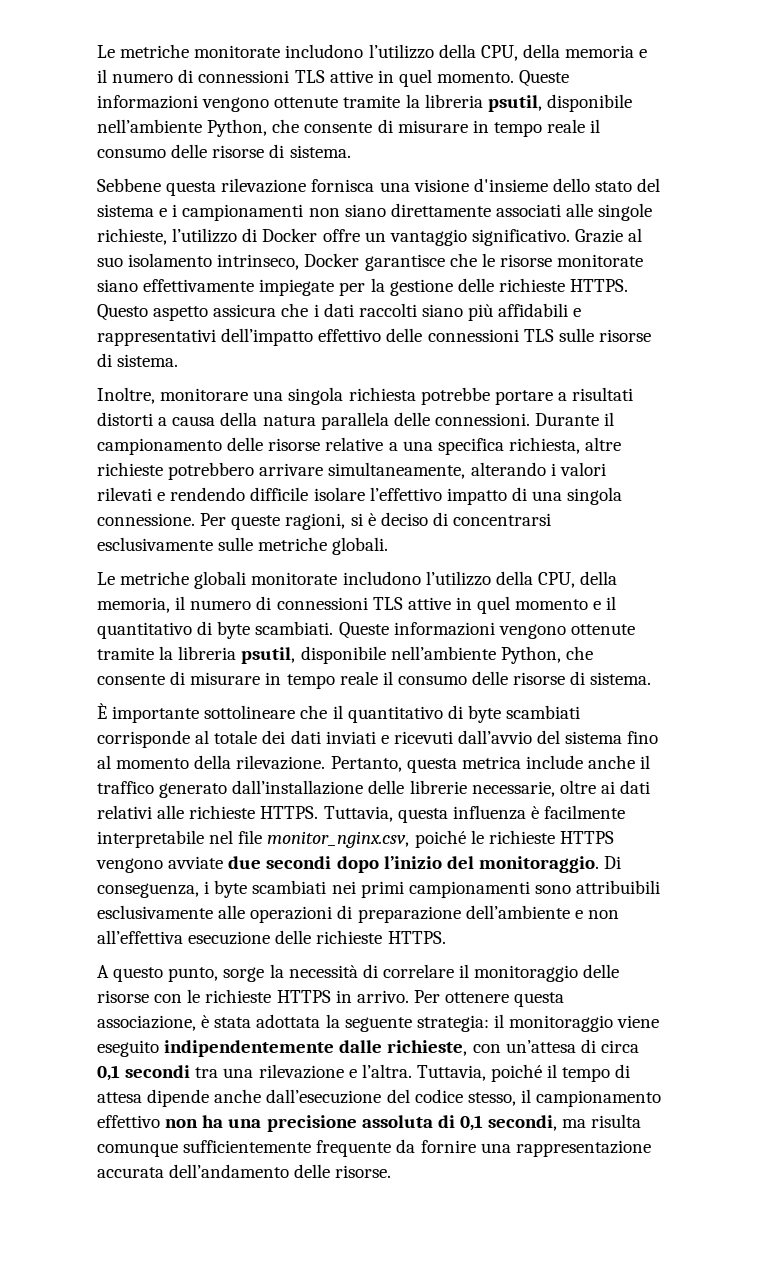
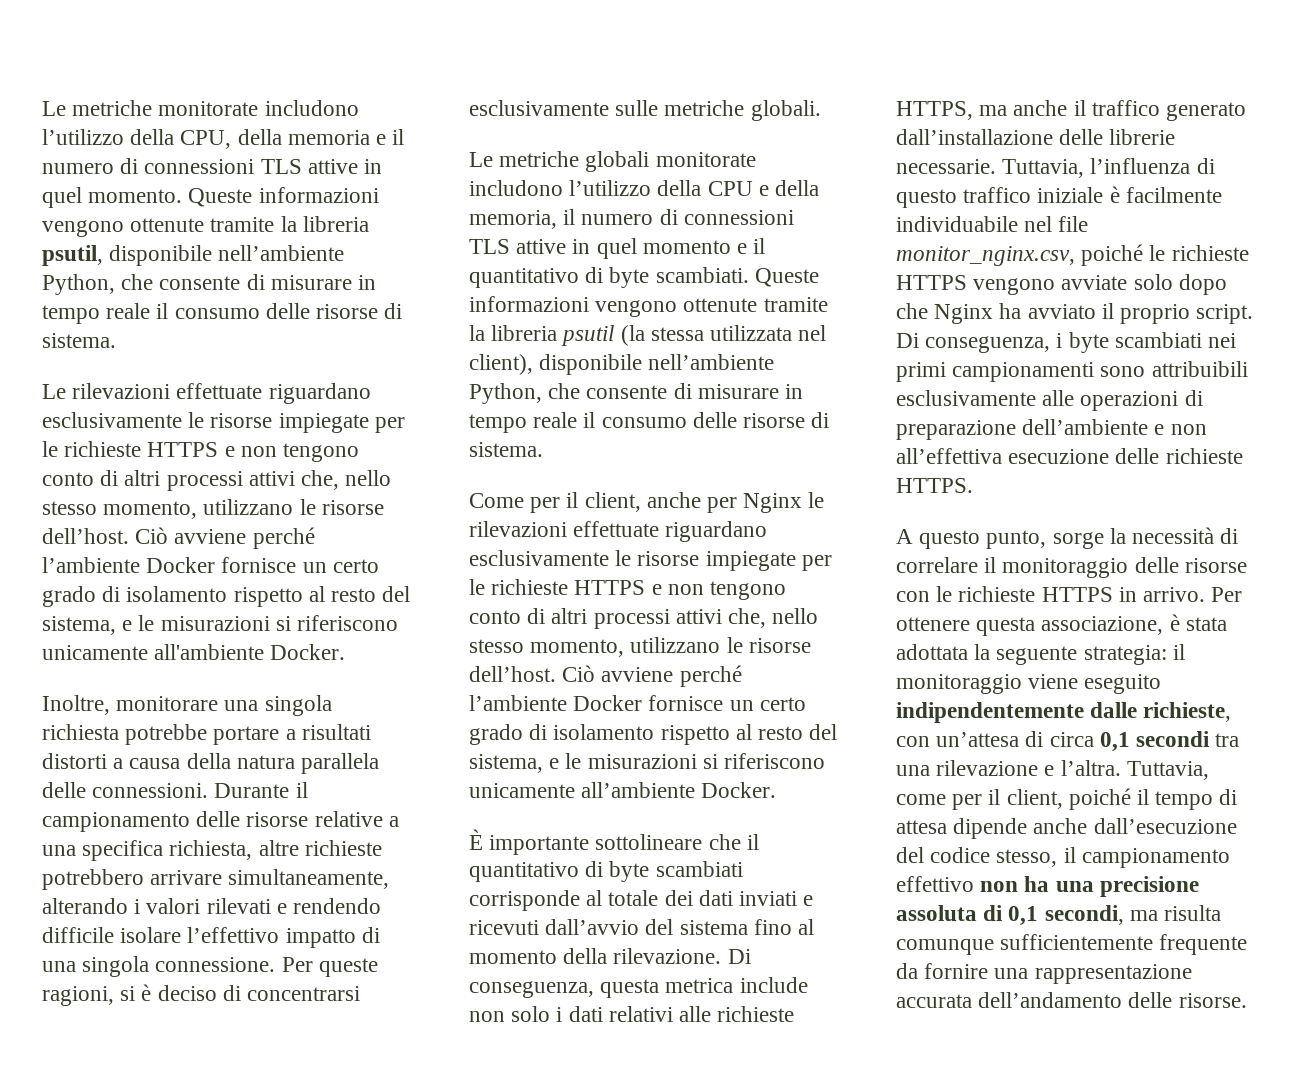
[97,178,661,196] [97,203,653,221] [97,228,643,246] [97,253,644,271] [97,278,629,296] [97,303,582,321] [97,328,651,346] [97,353,179,367] Sebbene questa rilevazione fornisca una visione d'insieme dello stato del sistema e i campionamenti non siano direttamente associati alle singole richieste, l’utilizzo di Docker offre un vantaggio significativo. Grazie al suo isolamento intrinseco, Docker garantisce che le risorse monitorate siano effettivamente impiegate per la gestione delle richieste HTTPS. Questo aspetto assicura che i dati raccolti siano più affidabili e rappresentativi dell’impatto effettivo delle connessioni TLS sulle risorse di sistema. -> [42,383,371,404] [42,412,405,433] [42,441,360,462] [42,470,392,491] [42,499,384,519] [42,527,315,549] [42,557,379,573] [42,586,411,607] [42,615,399,635] [42,644,346,660] Le rilevazioni effettuate riguardano esclusivamente le risorse impiegate per le richieste HTTPS e non tengono conto di altri processi attivi che, nello stesso momento, utilizzano le risorse dell’host. Ciò avviene perché l’ambiente Docker fornisce un certo grado di isolamento rispetto al resto del sistema, e le misurazioni si riferiscono unicamente all'ambiente Docker.
[537,572,575,588] CPU, -> [707,181,769,196] CPU e
[241,647,296,664] psutil, -> [561,325,827,346] [469,354,533,375] psutil (la stessa utilizzata nel client),
(652, 678) none -> [469,492,825,513] [469,521,768,542] [469,550,832,571] [469,579,787,600] [469,608,819,629] [469,637,811,657] [469,665,742,687] [469,695,806,711] [469,724,838,745] [469,753,826,773] [469,782,777,798] // Come per il client, anche per Nginx le rilevazioni effettuate riguardano esclusivamente le risorse impiegate per le richieste HTTPS e non tengono conto di altri processi attivi che, nello stesso momento, utilizzano le risorse dell’host. Ciò avviene perché l’ambiente Docker fornisce un certo grado di isolamento rispetto al resto del sistema, e le misurazioni si riferiscono unicamente all’ambiente Docker.
[330,756,402,772] Pertanto, -> [727,949,751,964] [469,981,594,998] Di conseguenza,
(583, 762) none -> [469,1006,795,1022] [896,101,1008,120] non solo i dati relativi alle richieste HTTPS, ma
[471,780,651,797] [97,805,526,823] necessarie, oltre ai dati relativi alle richieste HTTPS. Tuttavia, questa influenza -> [896,158,1215,178] [896,187,1104,208] necessarie. Tuttavia, l’influenza di questo traffico iniziale
[97,830,204,848] interpretabile -> [896,216,1018,232] individuabile
[228,856,599,873] due secondi dopo l’inizio del monitoraggio. -> [1133,274,1227,295] [896,303,1254,324] solo dopo che Nginx ha avviato il proprio script.
(486, 1073) none -> [896,789,1063,810] come per il client,

